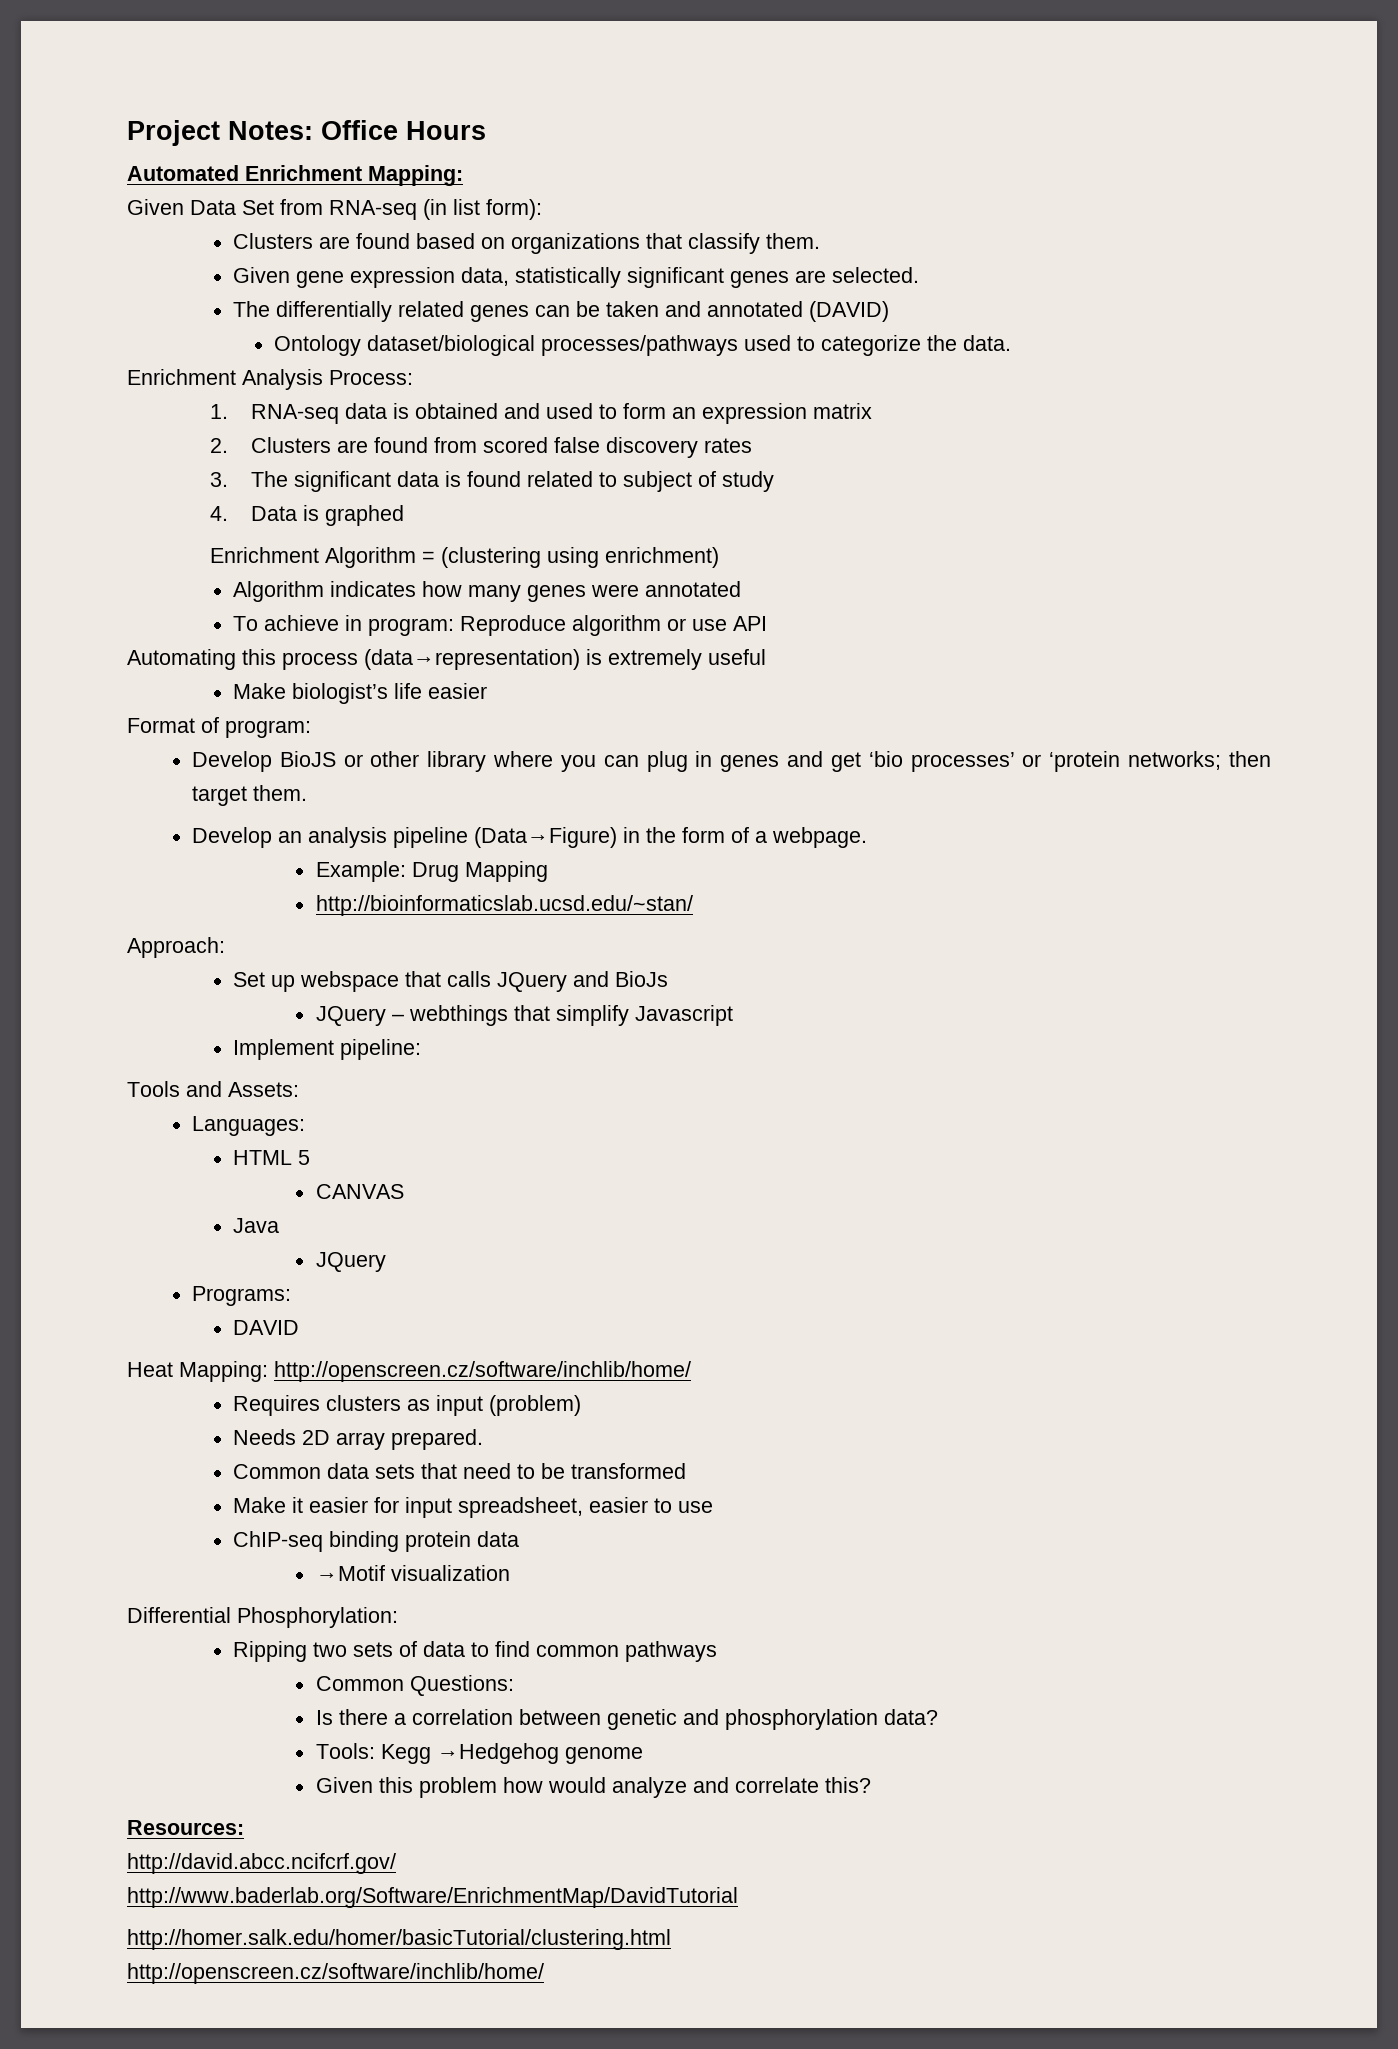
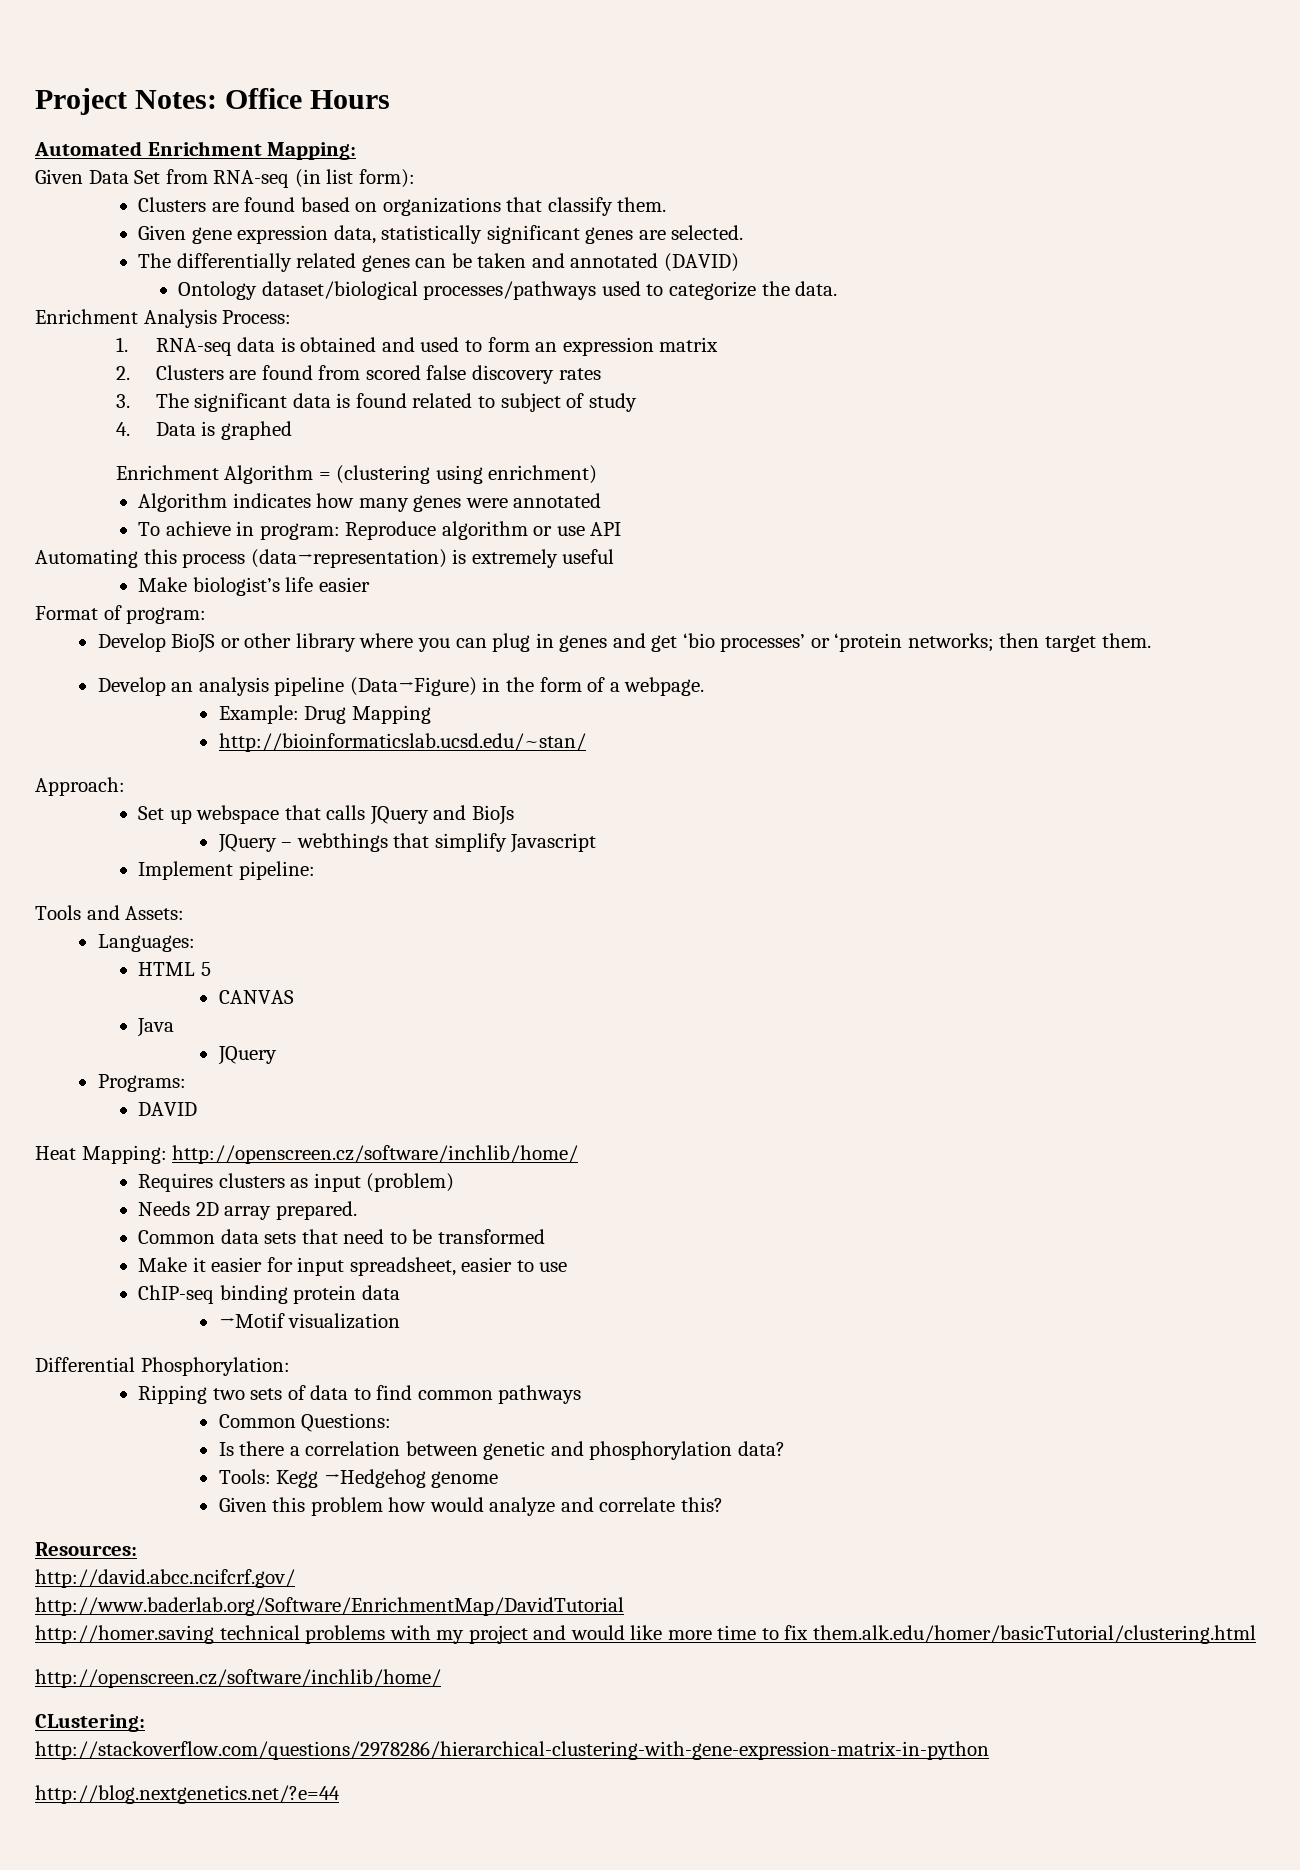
[127,1929,671,1950] [127,1963,544,1984] http://homer.salk.edu/homer/basicTutorial/clustering.html // http://openscreen.cz/software/inchlib/home/ -> [35,1625,1256,1644] [35,1669,441,1688] [35,1714,145,1732] [35,1741,989,1760] [35,1785,340,1804] http://homer.saving technical problems with my project and would like more time to fix them.alk.edu/homer/basicTutorial/clustering.html // http://openscreen.cz/software/inchlib/home/ // CLustering: // http://stackoverflow.com/questions/2978286/hierarchical-clustering-with-gene-expression-matrix-in-python // http://blog.nextgenetics.net/?e=44

